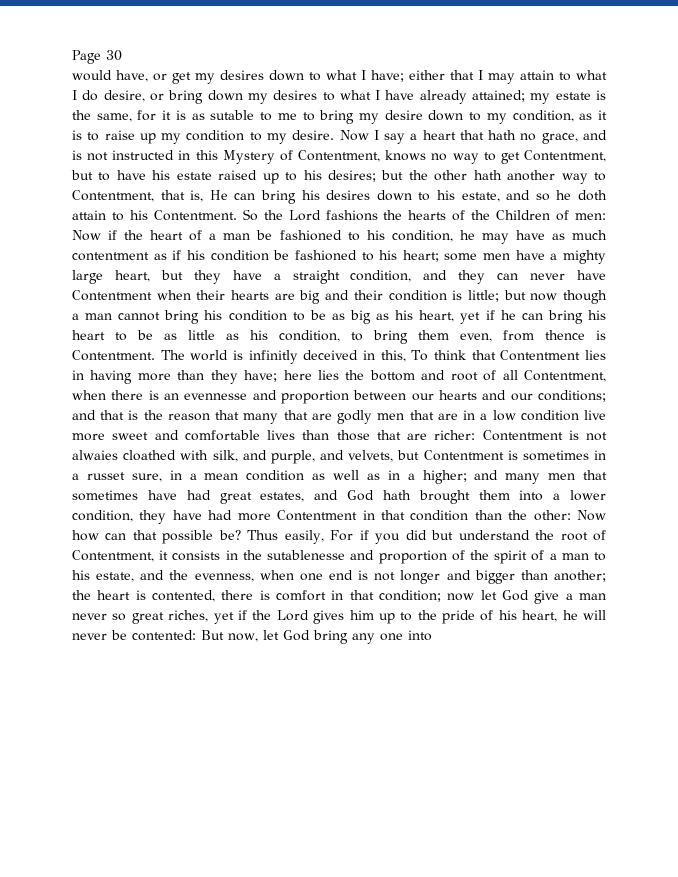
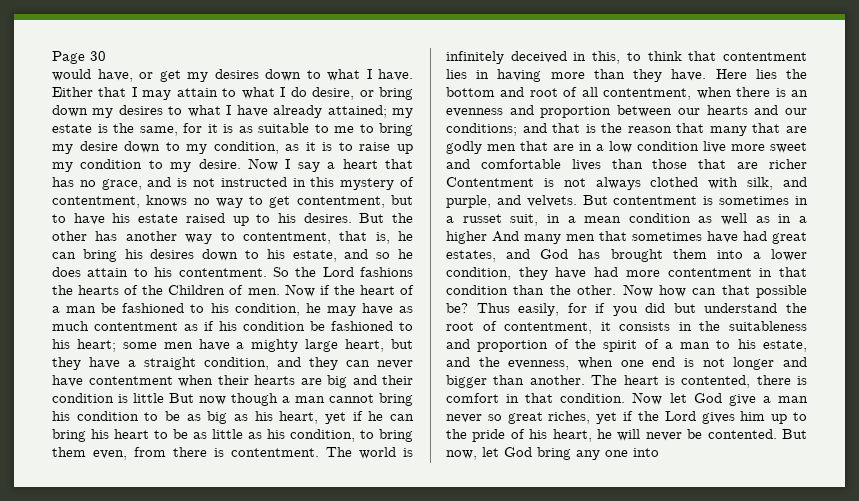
[371,70,445,82] have; either -> [378,69,413,81] [52,87,93,97] have. Either
[210,110,255,120] sutable -> [258,123,309,133] suitable
[488,130,517,140] hath -> [52,177,74,187] has
[222,150,381,164] Mystery of Contentment, -> [340,177,415,190] [52,196,140,208] mystery of contentment,
[523,150,606,162] Contentment, -> [296,196,385,208] contentment,
[327,170,404,182] desires; but -> [303,213,385,223] desires. But
[473,170,502,180] hath -> [95,231,118,241] has
[72,190,154,202] Contentment, -> [242,232,331,244] contentment,
[209,190,228,200] He -> [398,231,413,241] he
[578,190,608,201] doth -> [52,267,81,277] does
[153,210,237,221] Contentment. -> [178,268,267,277] contentment.
[575,213,606,220] men: -> [247,288,280,295] men.
[72,290,152,301] Contentment -> [88,376,173,385] contentment
[467,290,526,302] little; but -> [133,393,194,403] little But
[545,330,606,340] [72,350,155,361] thence is Contentment. -> [173,447,319,457] there is contentment.
[248,350,298,364] infinitly -> [446,51,504,64] infinitely
[411,350,429,361] To -> [626,52,641,61] to
[500,350,581,361] Contentment -> [723,52,807,61] contentment
[244,370,312,382] have; here -> [671,69,747,81] have. Here
[524,370,606,382] Contentment, -> [603,88,692,100] contentment,
[184,393,248,400] evennesse -> [446,108,503,117] evenness
[434,430,476,440] richer: -> [769,159,807,169] richer
[72,450,177,461] alwaies cloathed -> [595,177,699,190] always clothed
[348,450,504,462] velvets, but Contentment -> [526,195,698,207] velvets. But contentment
[131,473,162,482] sure, -> [510,214,539,226] suit,
[422,470,499,484] higher; and -> [446,231,519,244] higher And
[382,490,411,500] hath -> [578,249,601,259] has
[277,510,358,521] Contentment -> [667,268,752,277] contentment
[533,510,571,521] other: -> [577,285,617,295] other.
[330,530,354,541] For -> [567,303,587,313] for
[72,550,154,562] Contentment, -> [504,322,593,334] contentment,
[267,550,346,560] sutablenesse -> [729,321,807,331] suitableness
[554,570,607,582] [72,590,91,600] another; the -> [529,375,618,385] another. The
[379,590,475,602] condition; now -> [560,392,663,405] condition. Now
[132,630,196,641] contented: -> [707,429,777,439] contented.

